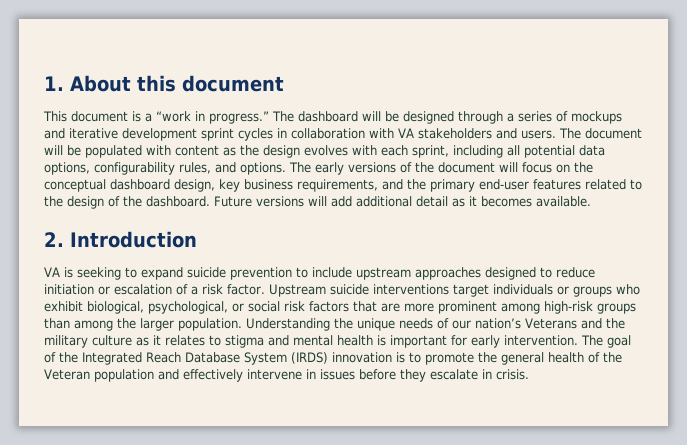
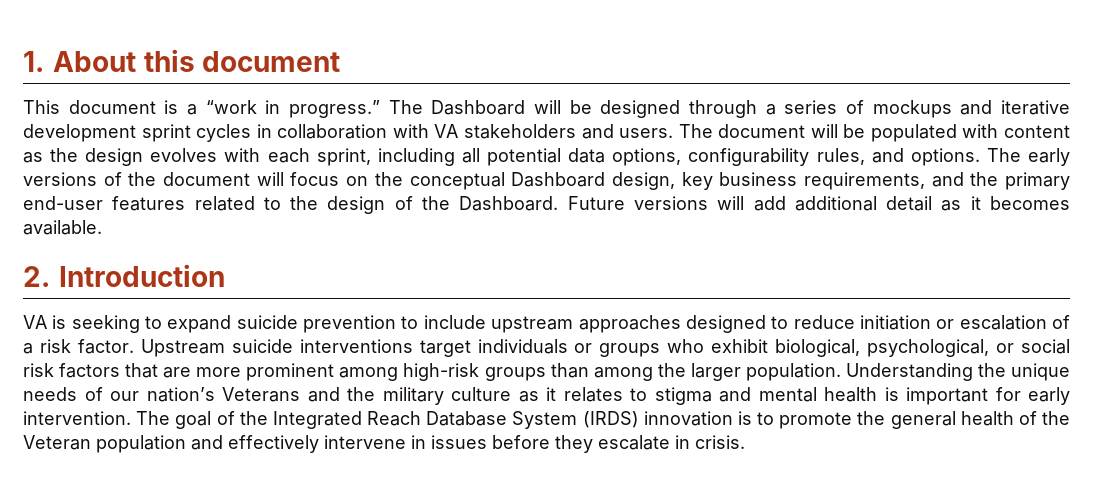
[298,111,358,122] dashboard -> [431,100,526,115] Dashboard
[110,179,170,190] dashboard -> [511,172,606,187] Dashboard
[146,196,210,207] dashboard. -> [459,196,559,211] Dashboard.

